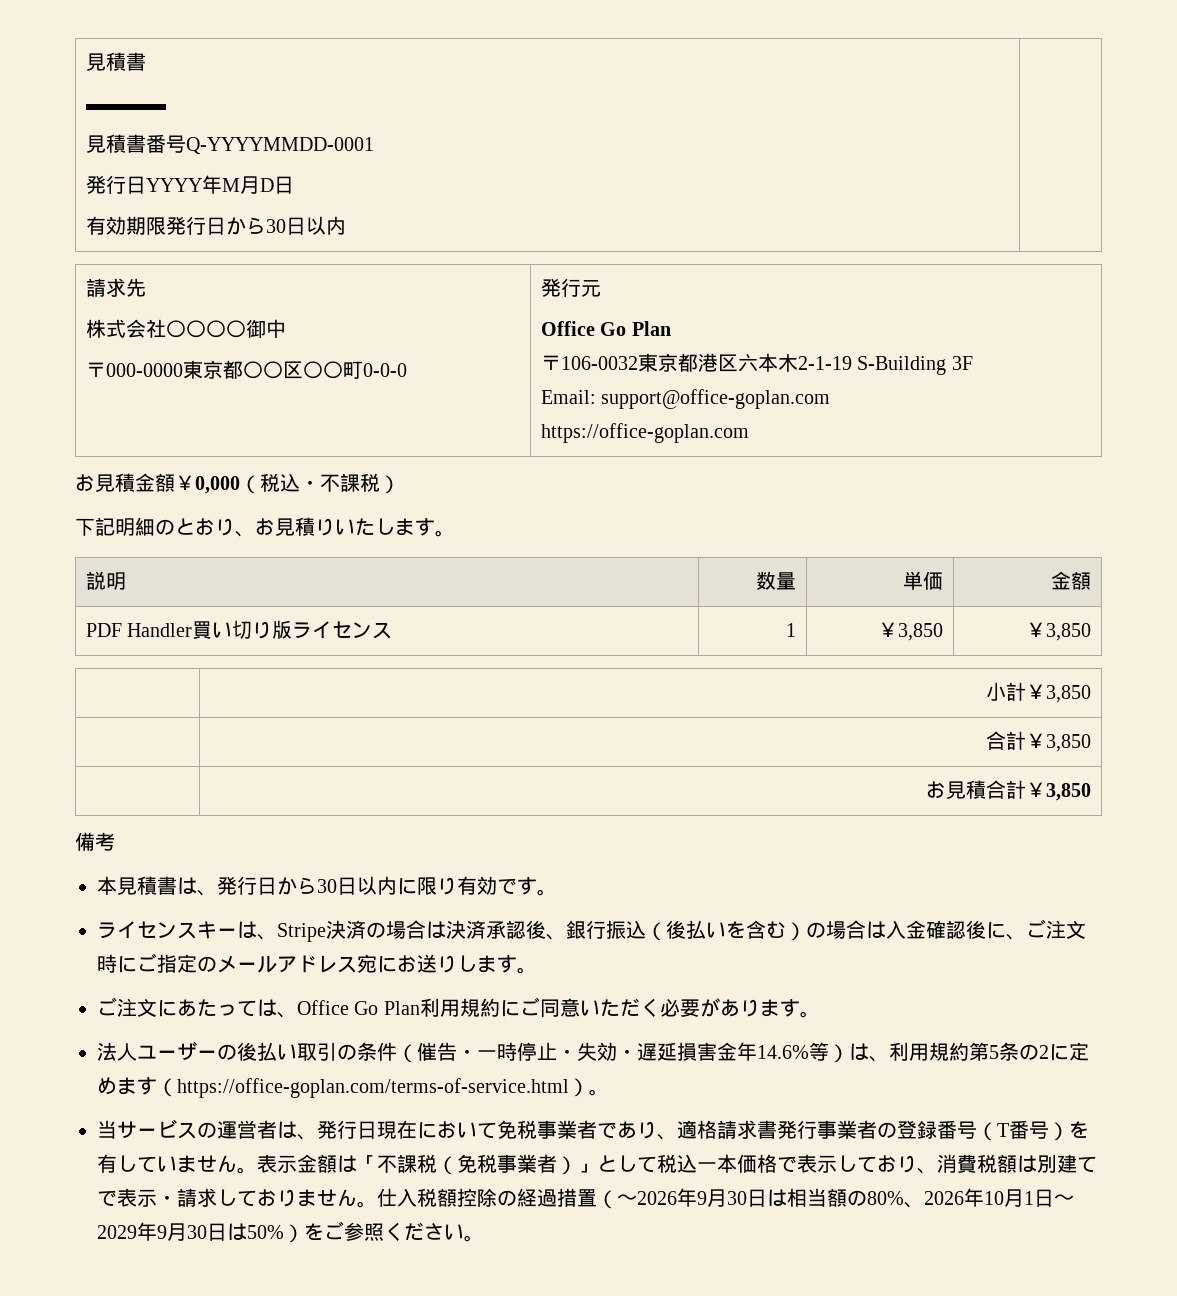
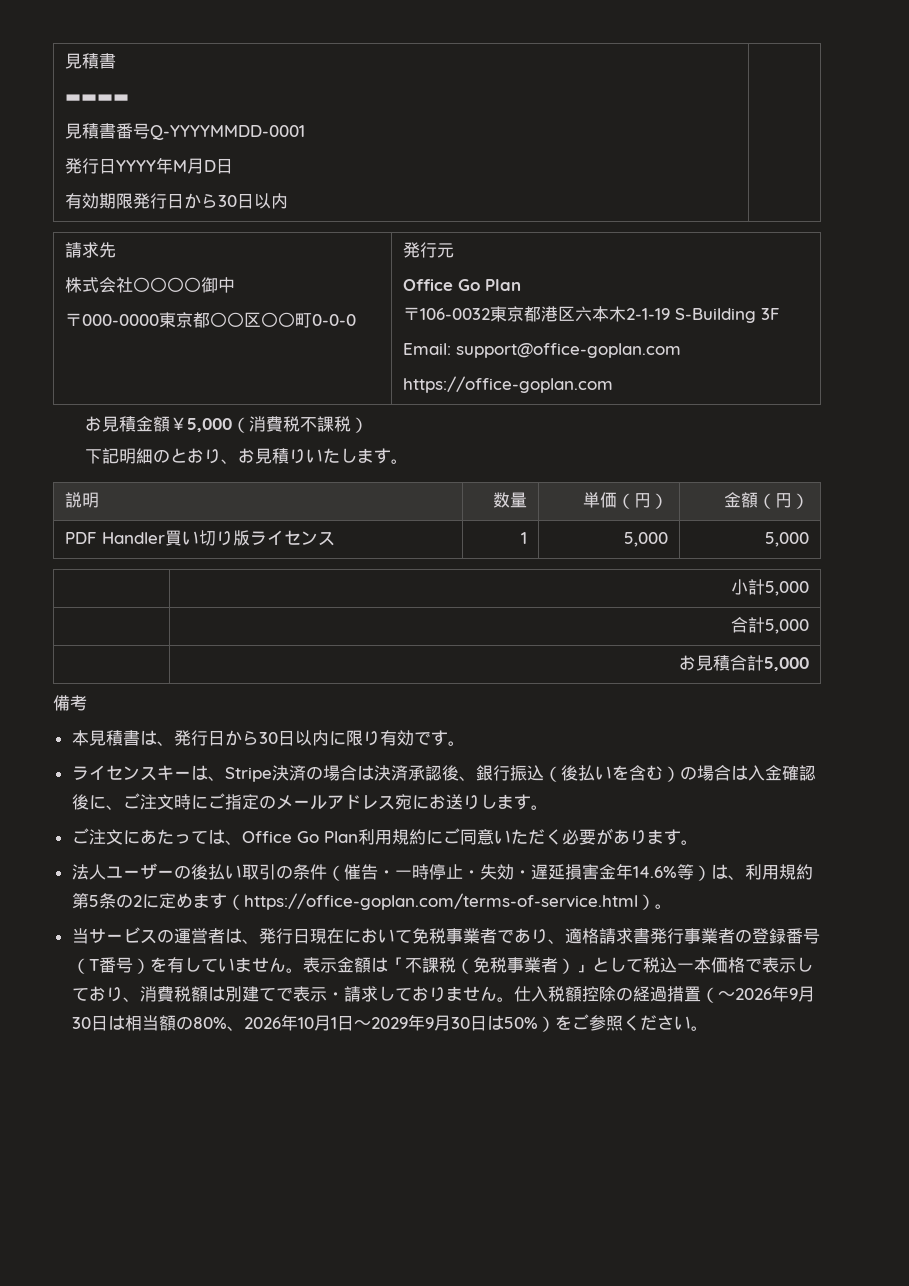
[195,473,320,494] 0,000（税込・ -> [187,416,301,433] 5,000（消費税
[1051,571,1092,590] | 金額 -> [616,493,668,509] [723,492,809,509] （円） | 金額（円）
[878,622,944,641] [1026,622,1092,641] ￥3,850 | ￥3,850 -> [623,532,668,547] [764,532,809,547] 5,000 | 5,000
[1026,684,1092,703] [986,731,1092,752] ￥3,850 // | 合計￥3,850 -> [764,581,809,596] [730,617,809,634] 5,000 // | 合計5,000
[1026,782,1092,801] ￥3,850 -> [763,657,809,671] 5,000

